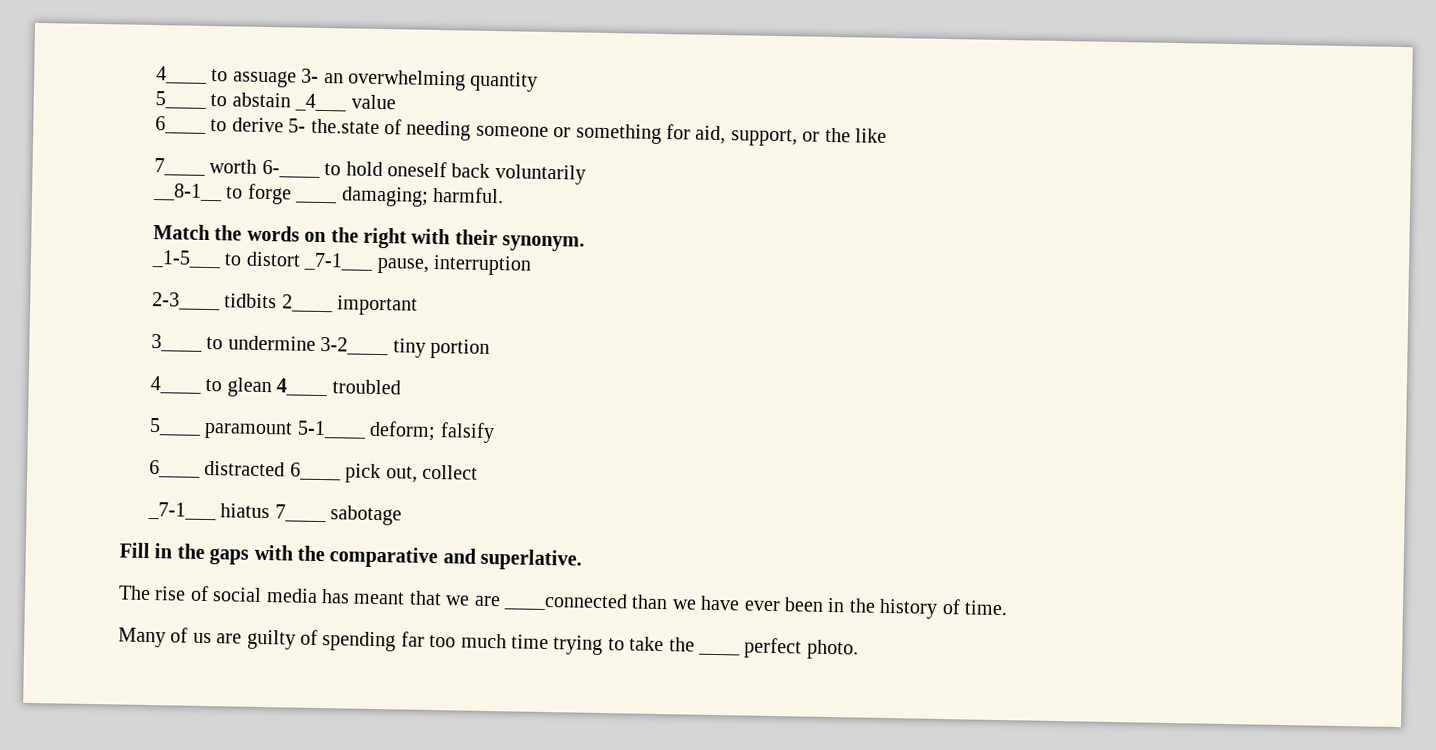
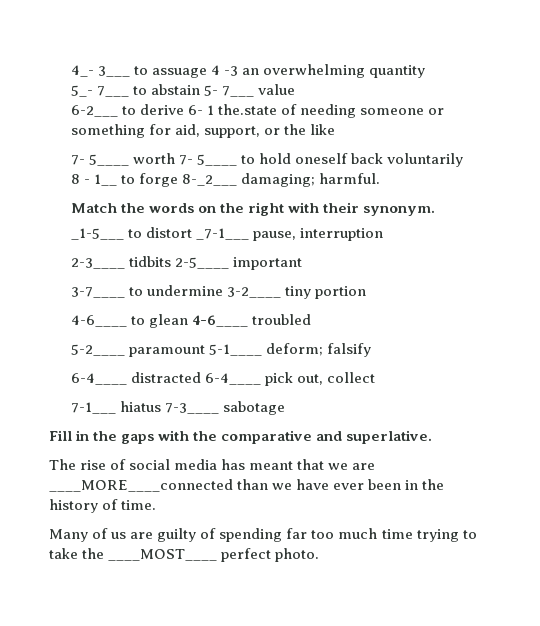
[155,66,539,92] [154,91,348,112] 4____ to assuage 3- an overwhelming quantity // 5____ to abstain _4___ -> [70,64,425,78] [70,84,254,97] 4_- 3___ to assuage 4 -3 an overwhelming quantity // 5_- 7___ to abstain 5- 7___
[154,116,207,134] 6____ -> [70,105,118,117] 6-2___
[288,118,307,133] 5- -> [187,105,214,115] 6- 1
[153,158,321,178] 7____ worth 6-____ -> [70,153,237,166] 7- 5____ worth 7- 5____
[151,182,223,202] __8-1__ -> [70,174,117,186] 8 - 1__
[294,199,339,204] ____ -> [181,174,237,186] 8-_2___
[281,294,334,313] 2____ -> [174,257,229,269] 2-5____
[150,333,203,352] 3____ -> [70,287,125,298] 3-7____
[149,375,202,394] 4____ -> [70,315,127,327] 4-6____
[276,378,329,397] 4____ -> [191,315,248,327] 4-6____
[148,417,202,436] 5____ -> [70,344,125,356] 5-2____
[148,459,342,481] 6____ distracted 6____ -> [70,372,261,385] 6-4____ distracted 6-4____
[146,501,327,523] _7-1___ hiatus 7____ -> [70,401,219,414] 7-1___ hiatus 7-3____
[502,592,628,612] ____connected -> [49,479,233,492] ____MORE____connected
[697,651,741,656] ____ -> [108,549,218,561] ____MOST____

